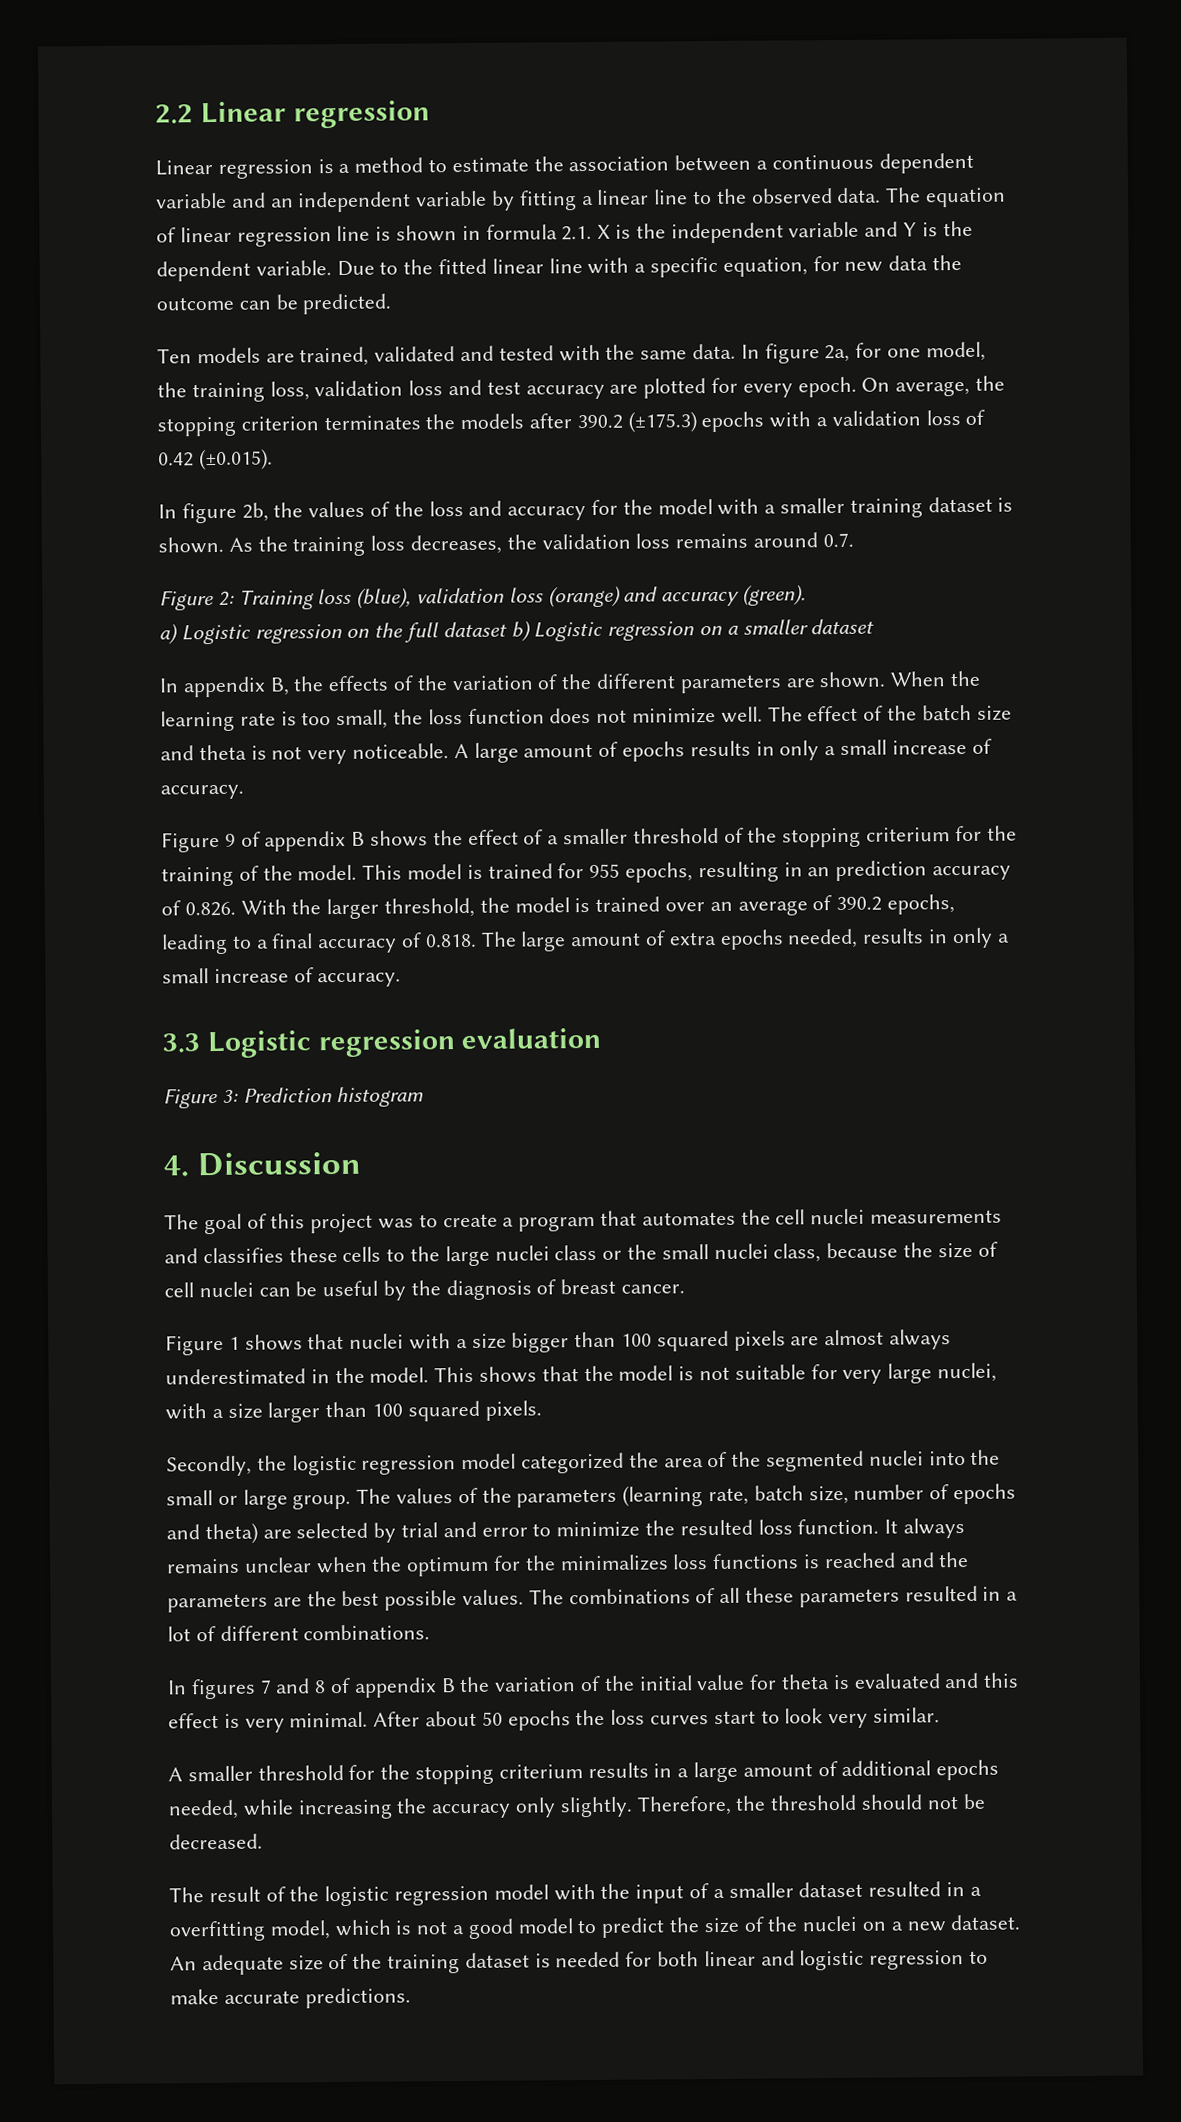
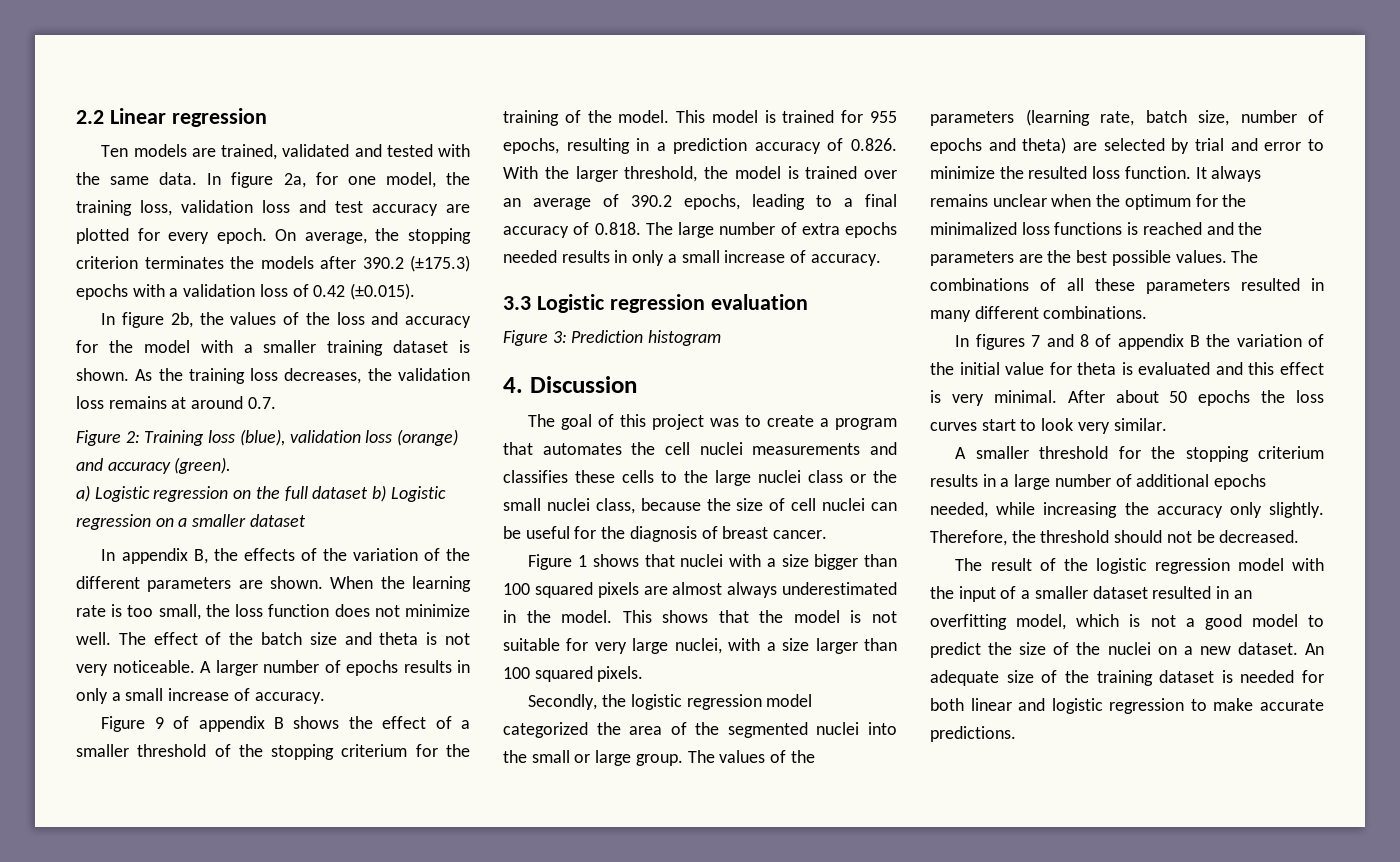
[155,152,974,179] [156,187,1007,213] [156,220,973,247] [156,254,963,282] [156,293,392,315] // Linear regression is a method to estimate the association between a continuous dependent variable and an independent variable by fitting a linear line to the observed data. The equation of linear regression line is shown in formula 2.1. X is the independent variable and Y is the dependent variable. Due to the fitted linear line with a specific equation, for new data the outcome can be predicted. -> (267, 117) none
(749, 541) none -> [171,397,187,409] at
[473,742,594,763] large amount -> [215,660,319,676] larger number
[807,867,831,877] an -> [656,142,666,151] a
[570,932,642,947] amount -> [719,222,776,235] number
[787,928,859,949] needed, -> [503,250,557,263] needed
[383,1280,407,1301] by -> [574,526,597,539] for
[559,1554,669,1572] minimalizes -> [930,222,1017,235] minimalized
[1006,1591,1019,1601] [167,1626,216,1642] a lot of -> [930,310,971,322] many
[742,1763,813,1777] amount -> [1054,474,1111,487] number
[969,1886,982,1896] a -> [1233,590,1252,599] an

